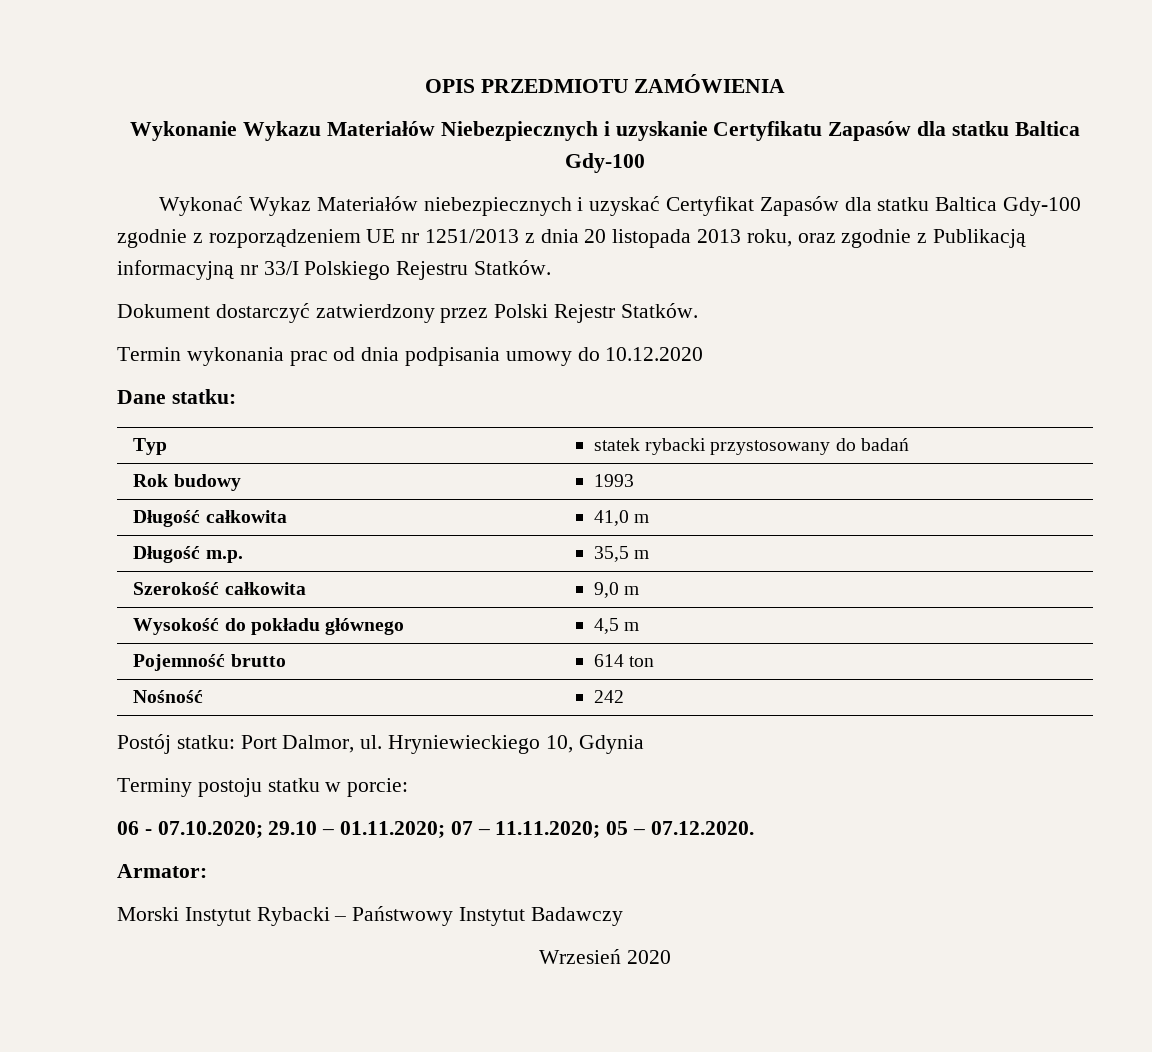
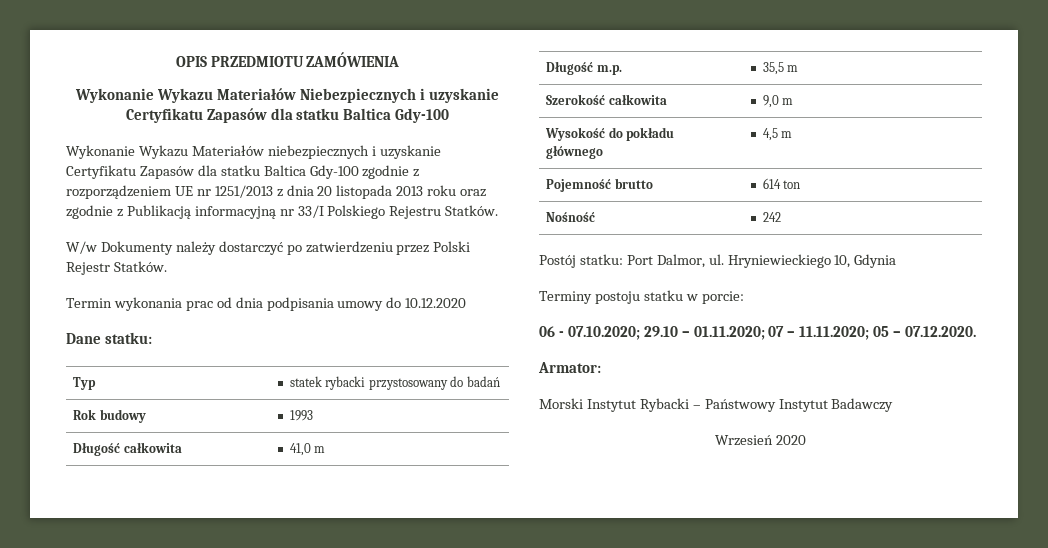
[159,196,311,216] Wykonać Wykaz -> [66,145,188,159] Wykonanie Wykazu
[589,196,754,216] uzyskać Certyfikat -> [379,145,441,159] [66,165,136,179] uzyskanie Certyfikatu
[746,229,792,247] roku, -> [427,185,457,196] roku
[117,303,435,323] Dokument dostarczyć zatwierdzony -> [66,241,393,255] W/w Dokumenty należy dostarczyć po zatwierdzeniu

